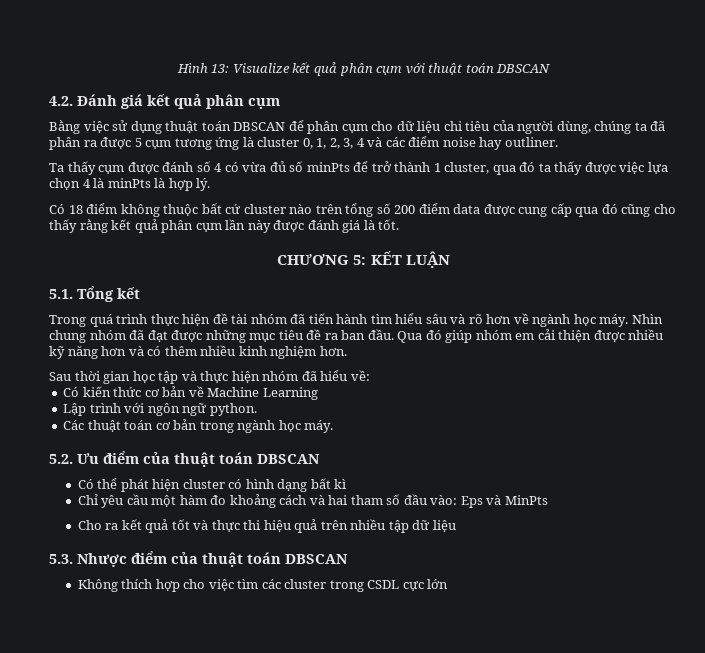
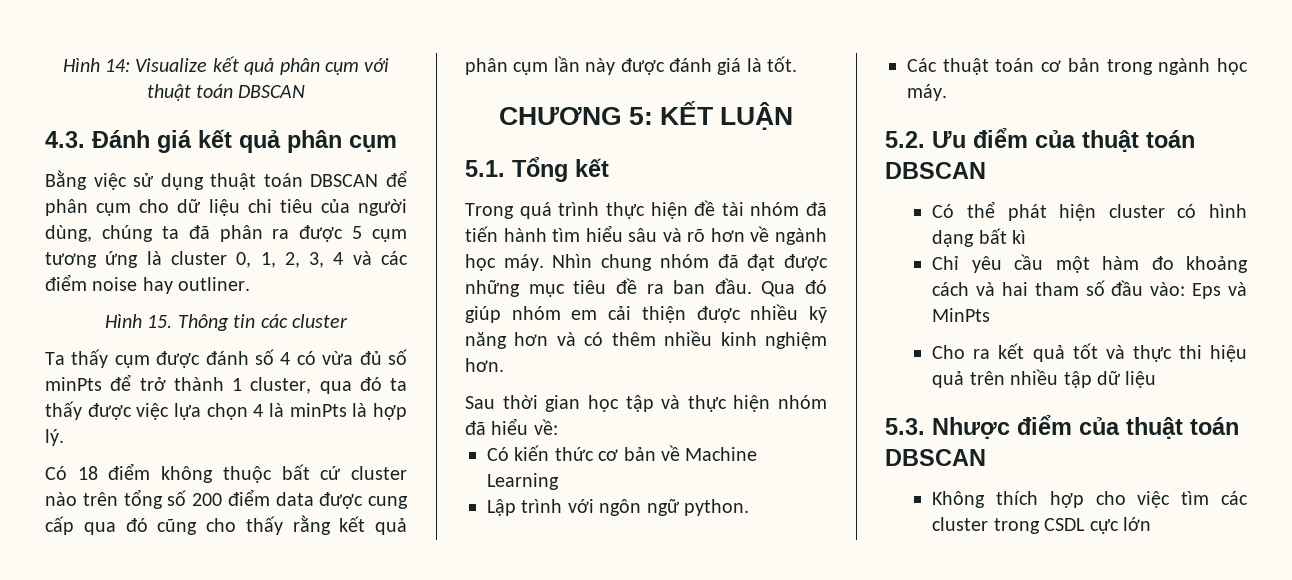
[176,63,230,73] Hình 13: -> [62,58,130,72] Hình 14:
[49,96,73,106] 4.2. -> [45,131,85,148] 4.3.
(558, 142) none -> [105,314,348,331] // Hình 15. Thông tin các cluster

